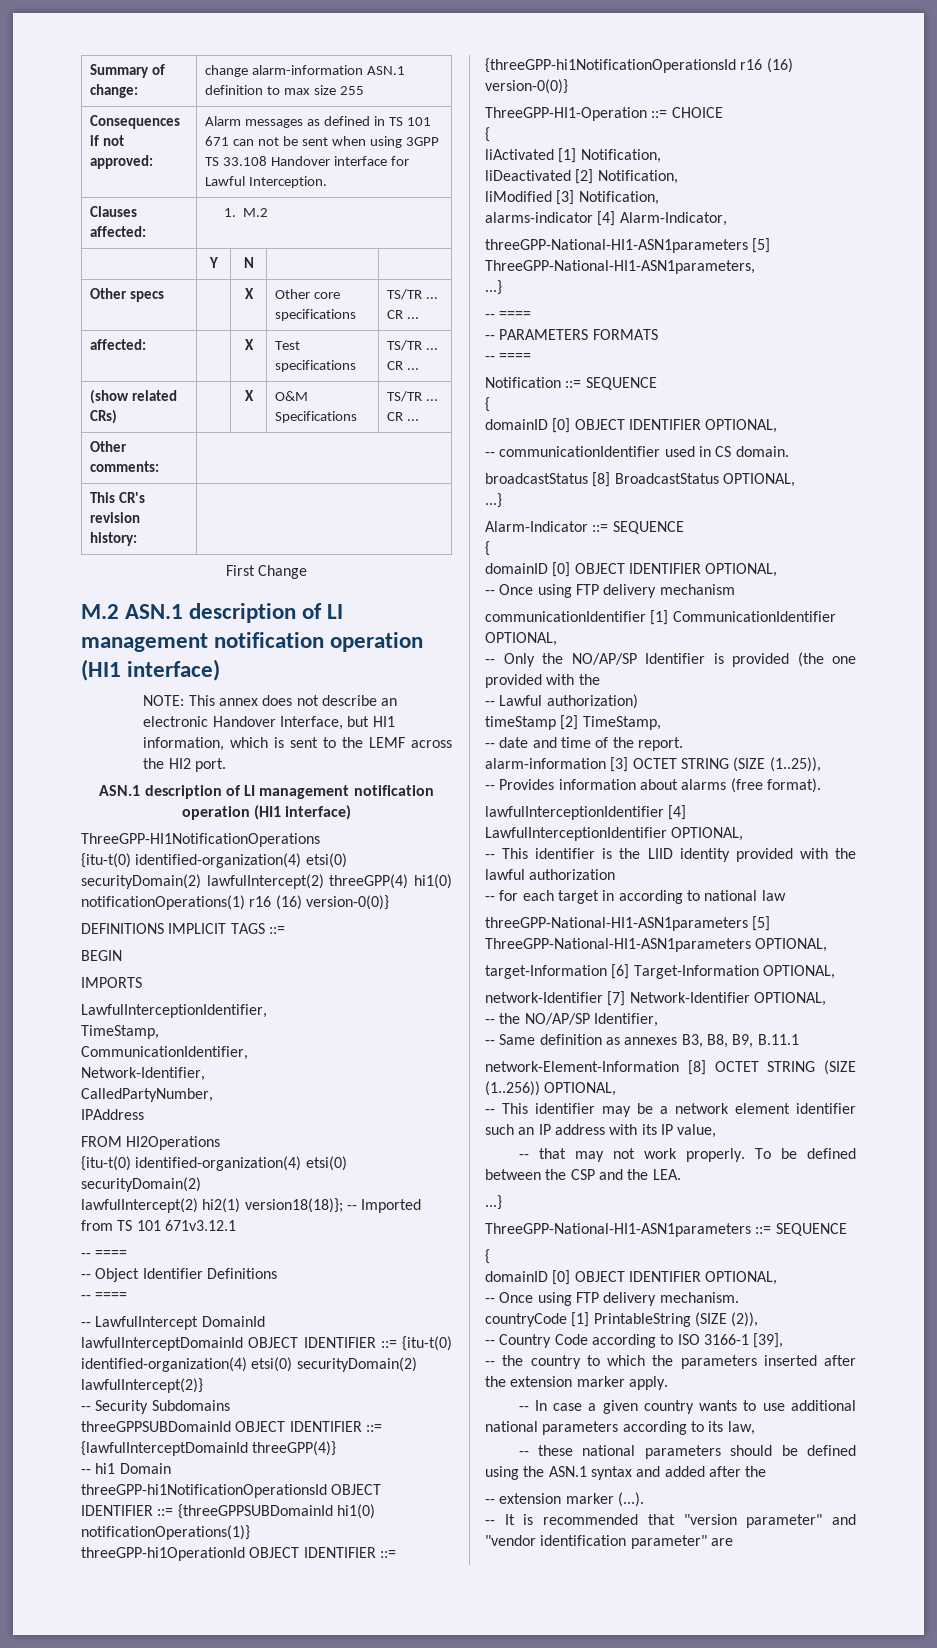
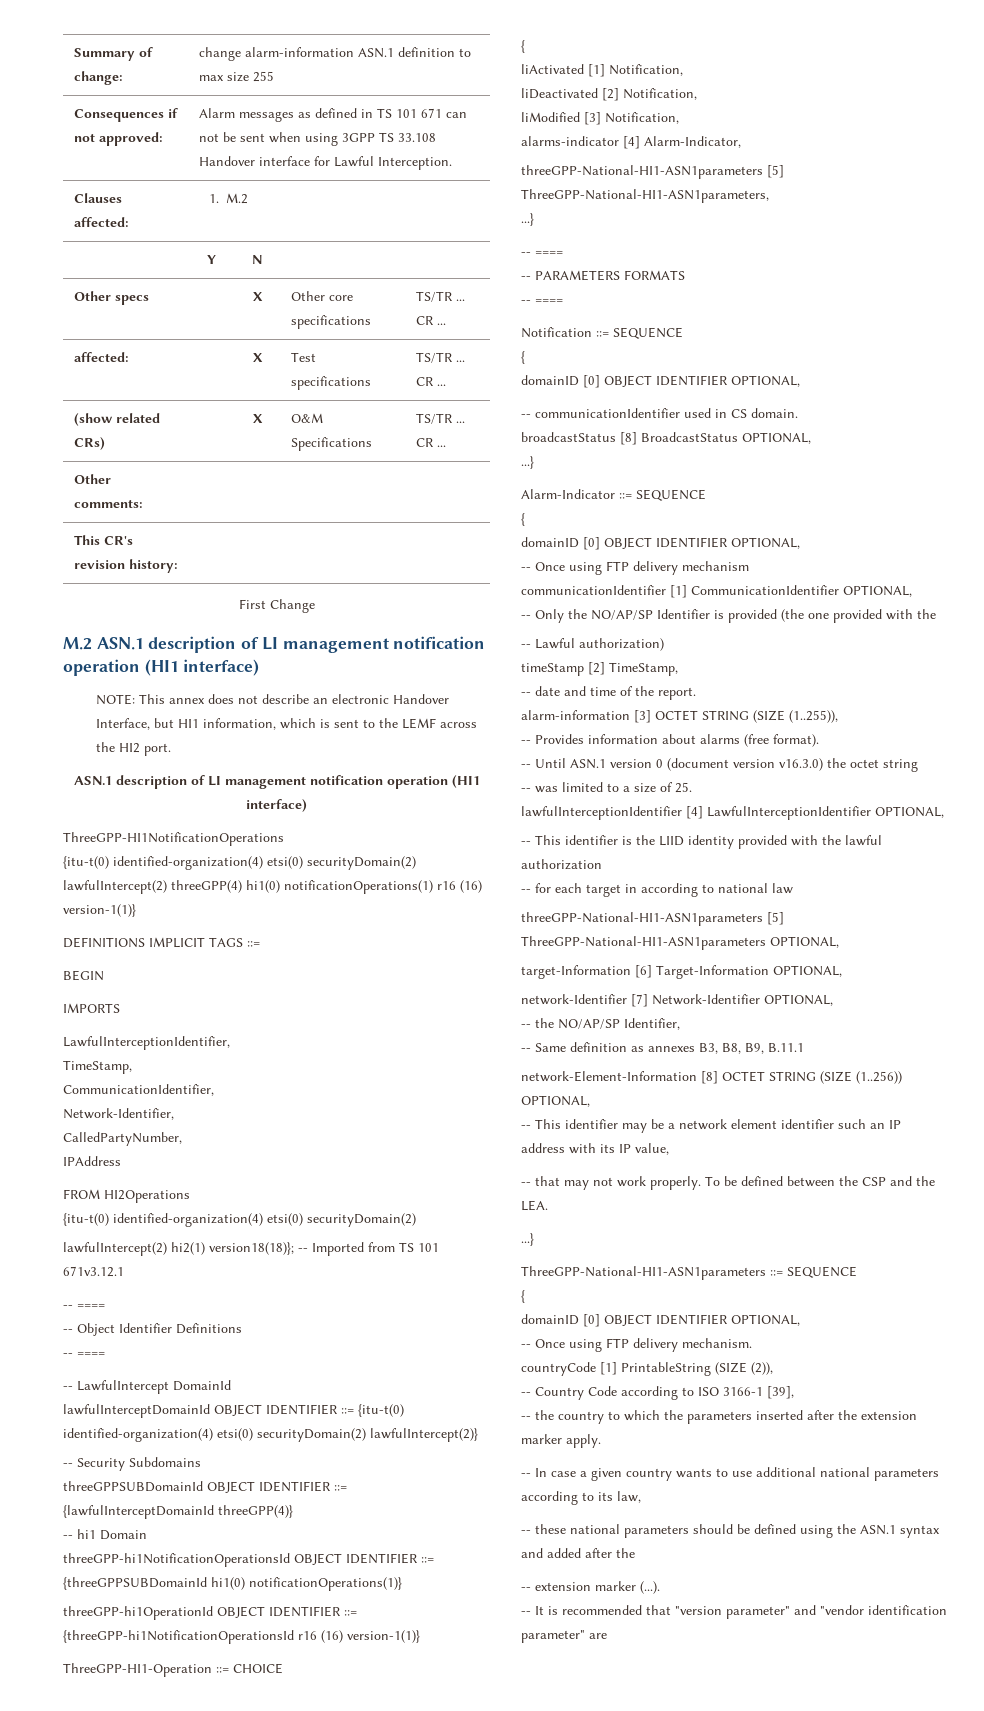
[305,895,389,910] version-0(0)} -> [63,904,136,917] version-1(1)}
[485,79,568,94] version-0(0)} -> [347,1630,420,1643] version-1(1)}
[769,757,821,772] (1..25)), -> [789,710,838,723] (1..255)),
(821, 785) none -> [521,758,918,772] [521,782,692,793] // -- Until ASN.1 version 0 (document version v16.3.0) the octet string // -- was limited to a size of 25.

